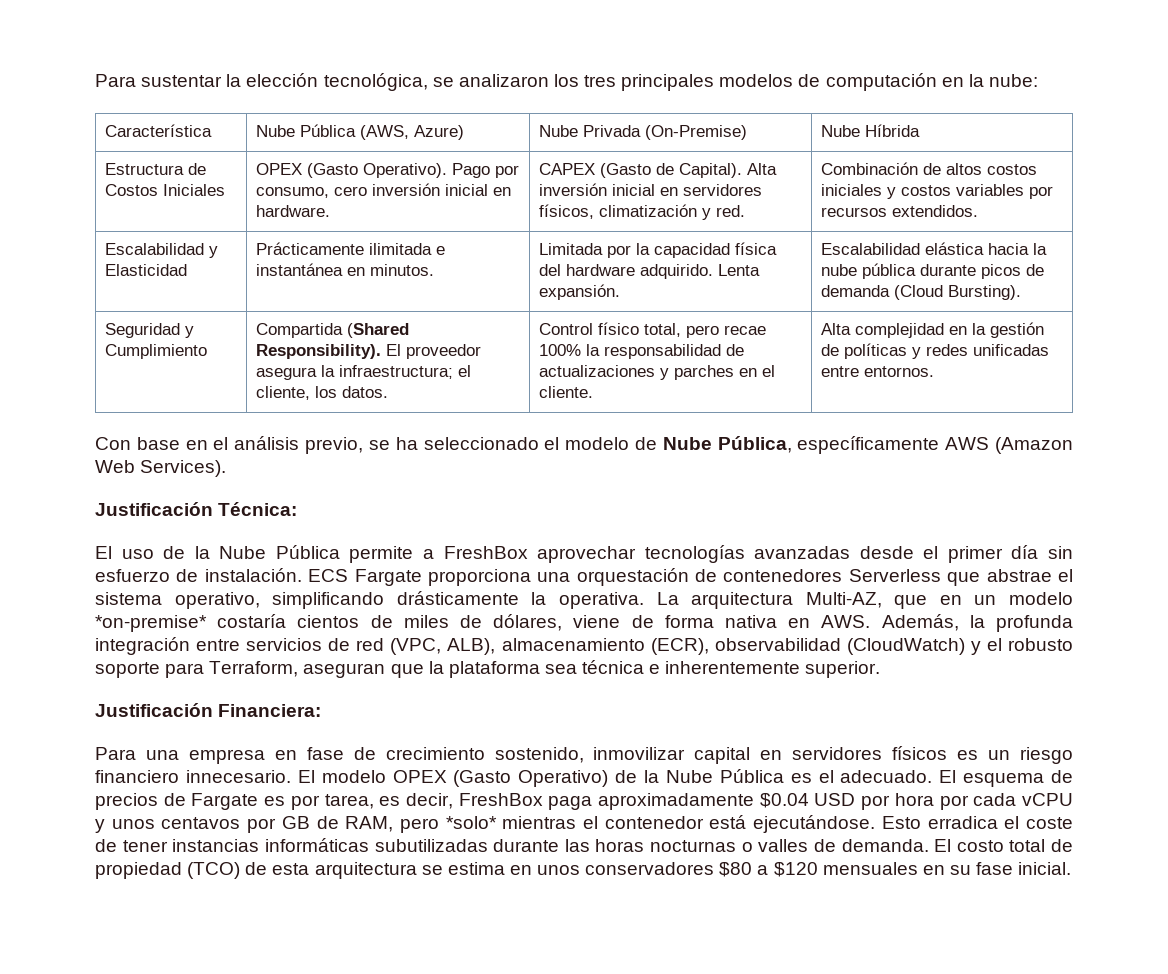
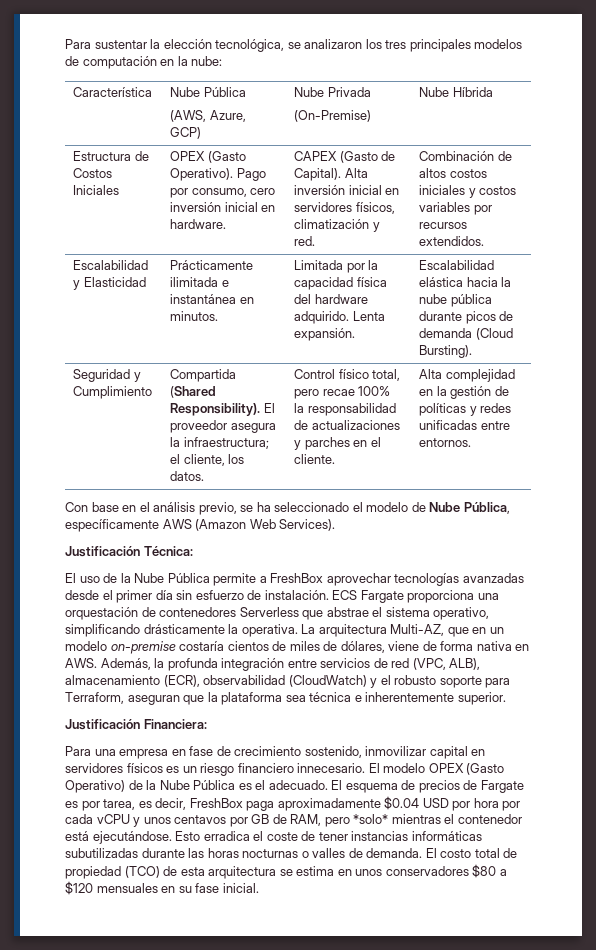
[359,125,464,140] (AWS, Azure) -> [170,110,246,122] [170,127,202,139] // (AWS, Azure, GCP)
(641, 131) none -> (371, 92) //
[95,615,207,632] *on-premise* -> [110,641,176,654] on-premise

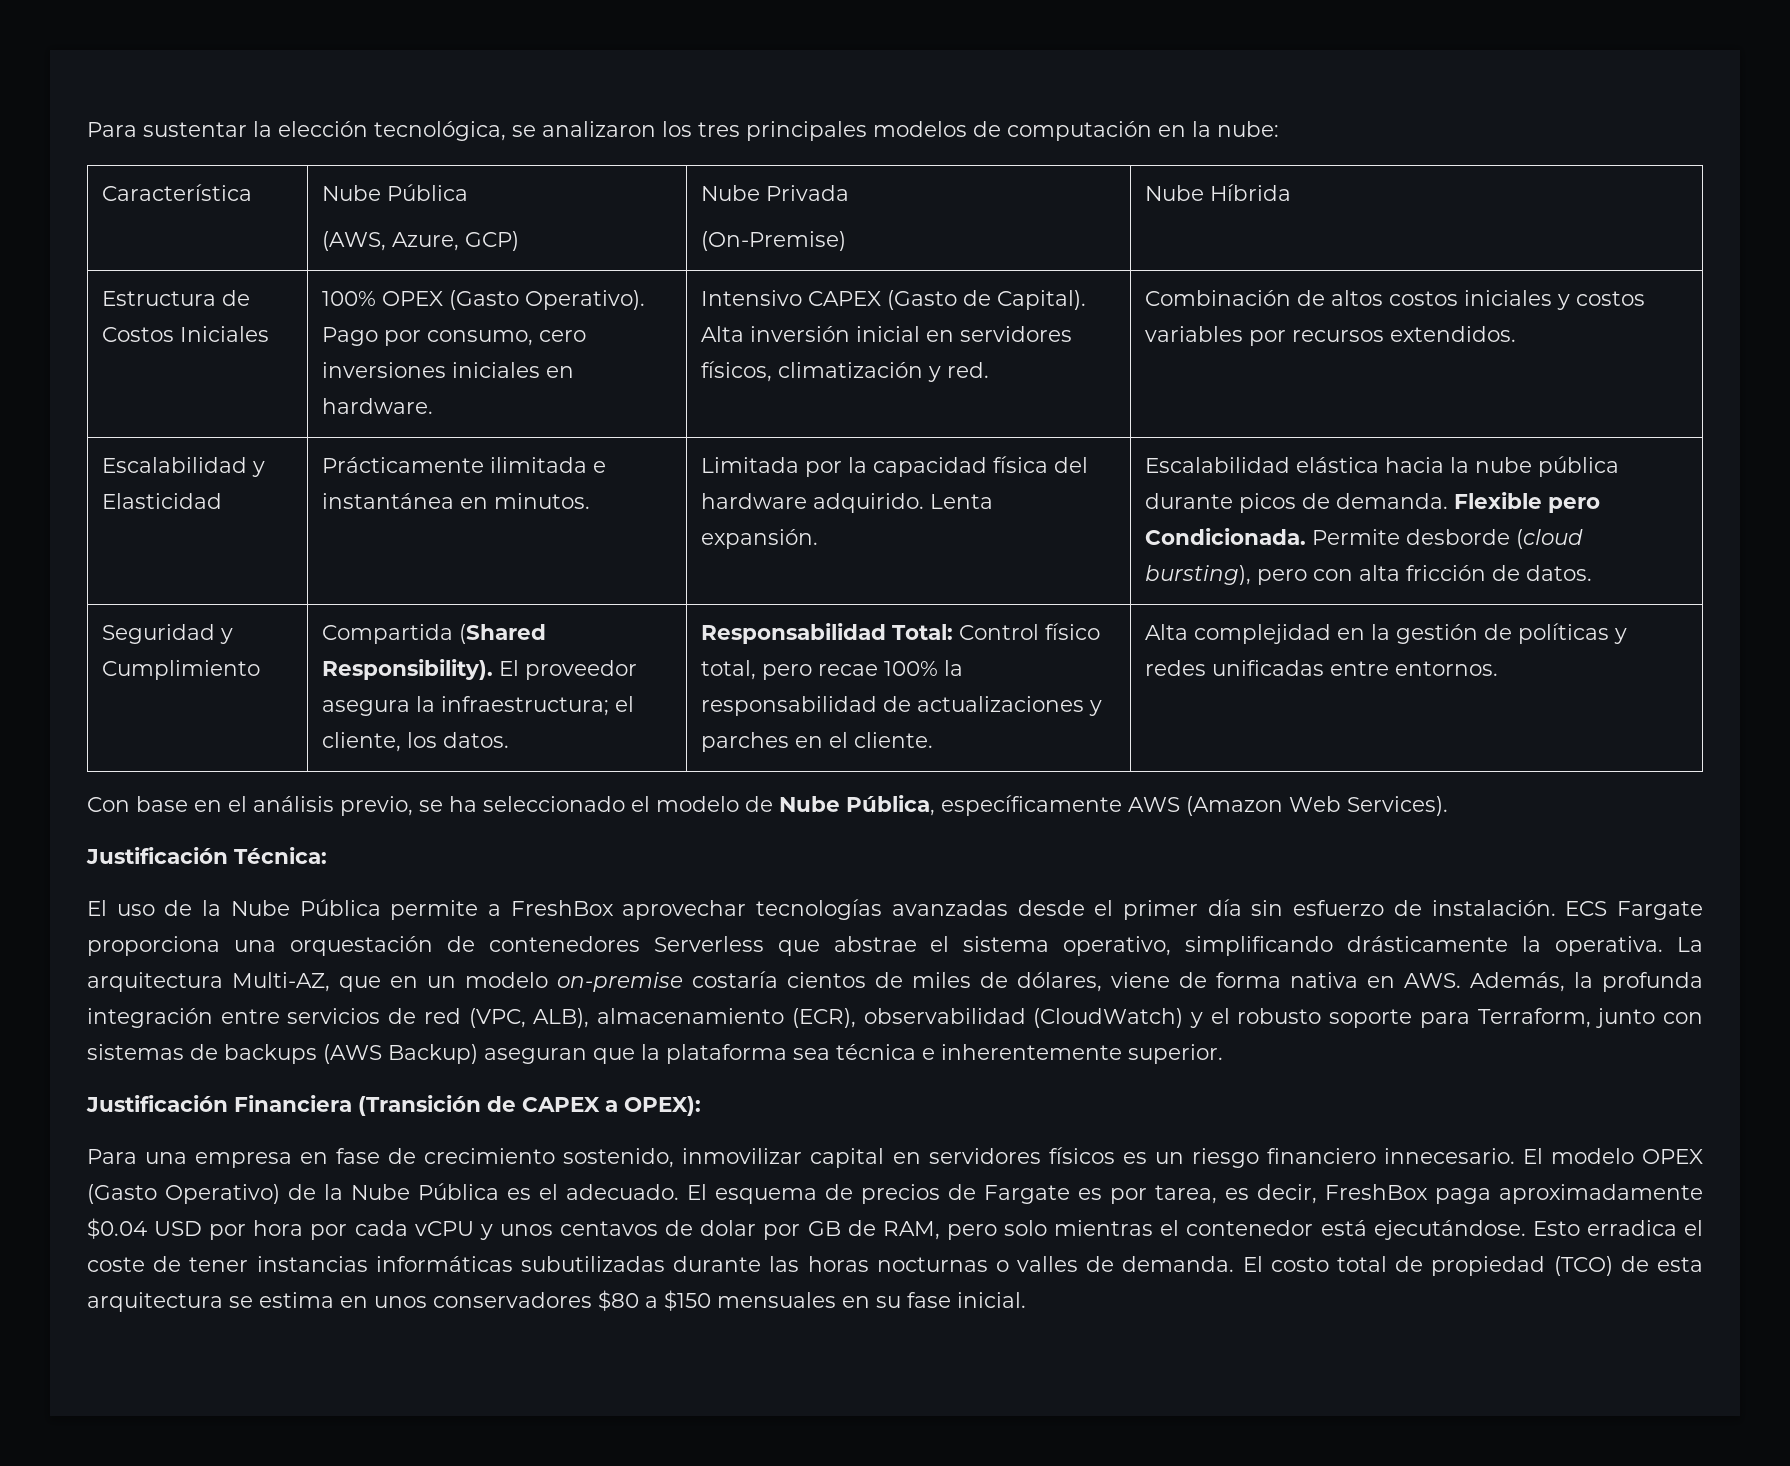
(120, 190) none -> [322,291,377,306] 100%
[170,202,258,212] inversión inicial -> [322,362,541,378] inversiones iniciales
(227, 224) none -> [701,290,803,306] Intensivo
[419,328,513,340] [419,345,473,358] demanda (Cloud Bursting). -> [1336,492,1601,513] [1145,528,1584,549] [1145,565,1593,585] demanda. Flexible pero Condicionada. Permite desborde (cloud bursting), pero con alta fricción de datos.
(205, 476) none -> [701,623,954,644] Responsabilidad Total:
(124, 698) none -> [1596,1008,1703,1028] [87,1044,478,1064] junto con sistemas de backups (AWS Backup)
[143,719,207,729] Financiera: -> [234,1095,701,1116] Financiera (Transición de CAPEX a OPEX):
(227, 819) none -> [665,1220,757,1236] de dolar
[353,814,389,824] *solo* -> [1004,1220,1048,1236] solo
[65,881,93,895] $120 -> [664,1290,711,1311] $150

